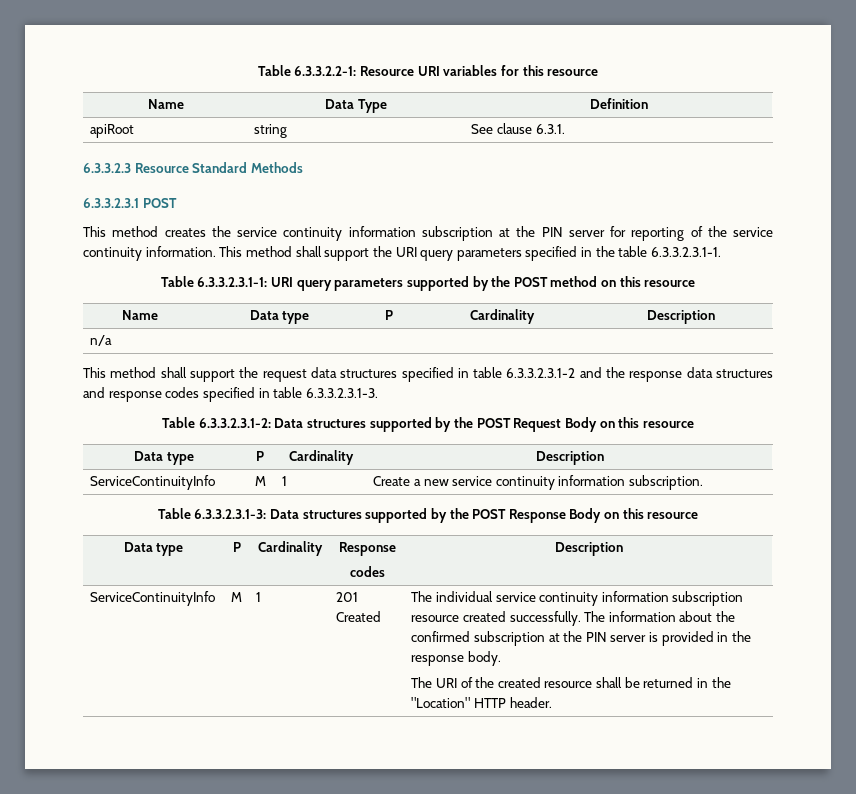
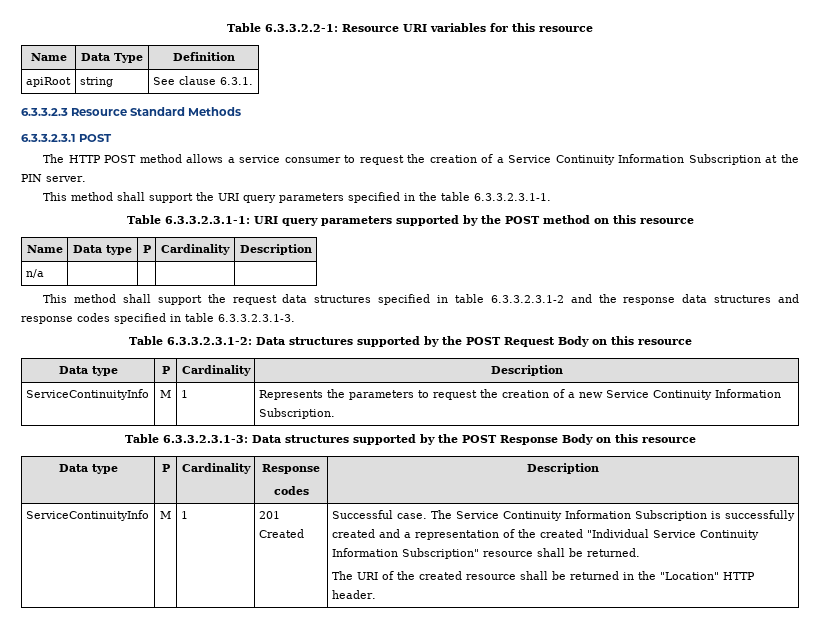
[83,226,773,241] [83,246,216,261] This method creates the service continuity information subscription at the PIN server for reporting of the service continuity information. -> [43,154,799,165] [21,174,86,182] The HTTP POST method allows a service consumer to request the creation of a Service Continuity Information Subscription at the PIN server. //
[373,475,704,490] Create a new service continuity information subscription. -> [258,389,781,400] [258,408,335,419] Represents the parameters to request the creation of a new Service Continuity Information Subscription.
[411,591,744,606] [411,611,736,626] [411,631,752,646] [411,651,501,666] The individual service continuity information subscription resource created successfully. The information about the confirmed subscription at the PIN server is provided in the response body. -> [331,510,795,521] [331,529,759,540] [331,548,640,559] Successful case. The Service Continuity Information Subscription is successfully created and a representation of the created "Individual Service Continuity Information Subscription" resource shall be returned.

